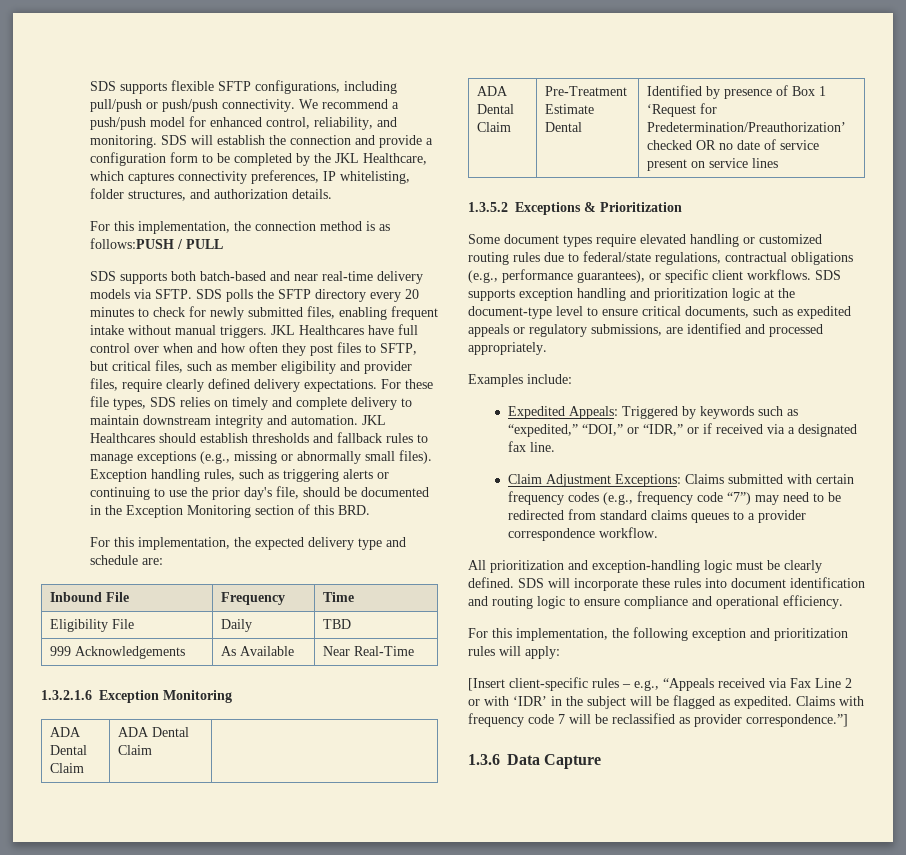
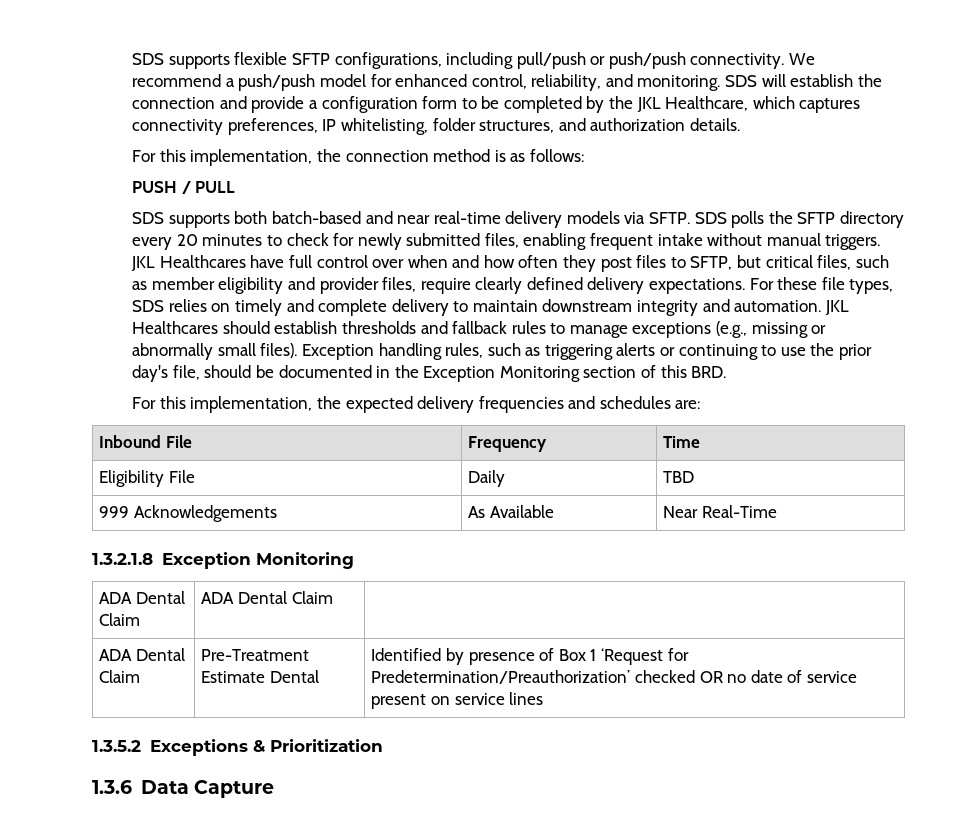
[89,238,174,249] follows:PUSH -> [529,149,584,162] [132,181,178,193] follows: // PUSH
[357,537,406,550] [89,555,138,565] type and schedule -> [478,396,671,413] frequencies and schedules
[41,690,92,700] 1.3.2.1.6 -> [92,553,153,565] 1.3.2.1.8
[468,234,822,247] [468,251,853,265] [468,269,841,283] [468,288,795,301] [468,306,851,319] [468,323,823,337] [468,342,547,355] [468,374,572,387] [507,406,798,419] [507,423,857,437] [507,441,555,452] [507,474,854,487] [507,491,841,505] [507,509,806,523] [507,527,658,541] [468,560,822,573] [468,577,865,591] [468,595,843,609] [468,627,848,641] [468,646,560,659] [468,677,852,691] [468,695,864,709] [468,713,848,727] // Some document types require elevated handling or customized routing rules due to federal/state regulations, contractual obligations (e.g., performance guarantees), or specific client workflows. SDS supports exception handling and prioritization logic at the document-type level to ensure critical documents, such as expedited appeals or regulatory submissions, are identified and processed appropriately. // Examples include: // Expedited Appeals: Triggered by keywords such as “expedited,” “DOI,” or “IDR,” or if received via a designated fax line. // Claim Adjustment Exceptions: Claims submitted with certain frequency codes (e.g., frequency code “7”) may need to be redirected from standard claims queues to a provider correspondence workflow. // All prioritization and exception-handling logic must be clearly defined. SDS will incorporate these rules into document identification and routing logic to ensure compliance and operational efficiency. // For this implementation, the following exception and prioritization rules will apply: // [Insert client-specific rules – e.g., “Appeals received via Fax Line 2 or with ‘IDR’ in the subject will be flagged as expedited. Claims with frequency code 7 will be reclassified as provider correspondence.”] -> (383, 745) none

